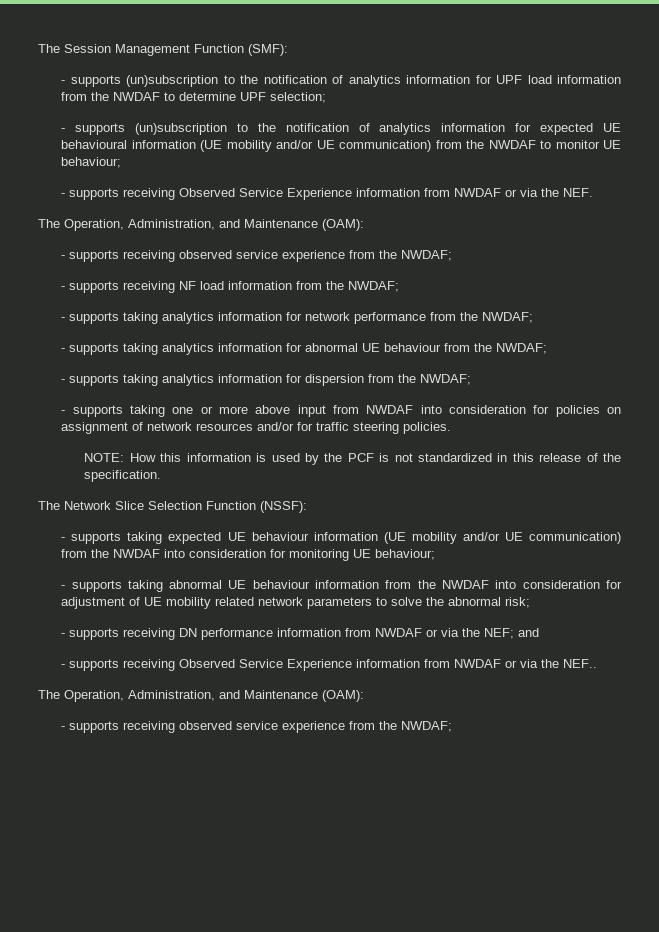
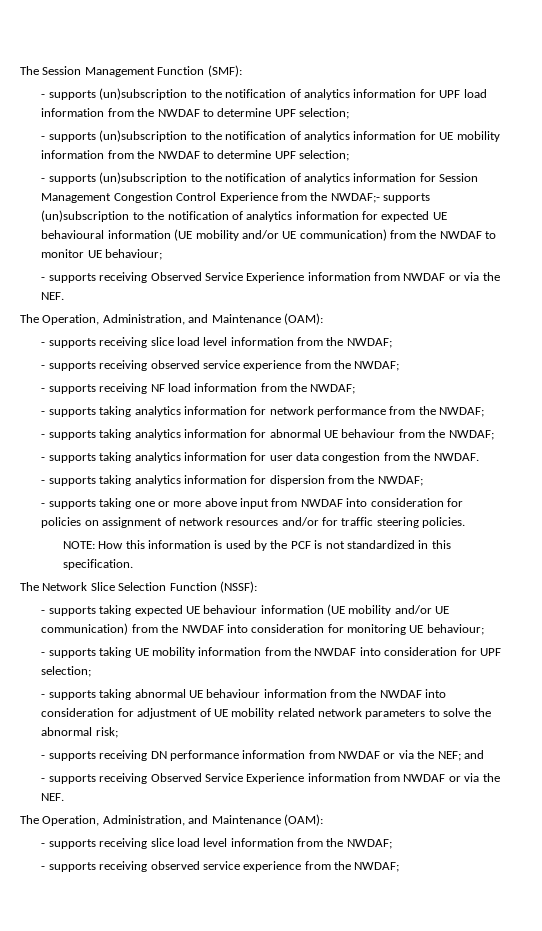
(532, 127) none -> [439,131,500,142] [41,150,350,161] [41,172,479,184] [41,192,431,203] [41,210,379,222] UE mobility information from the NWDAF to determine UPF selection; // - supports (un)subscription to the notification of analytics information for Session Management Congestion Control Experience from the NWDAF;- supports (un)subscription to the notification of analytics information for
(364, 225) none -> [41,337,392,348] // - supports receiving slice load level information from the NWDAF;
(548, 348) none -> [41,452,479,463] // - supports taking analytics information for user data congestion from the NWDAF.
[539,453,622,462] release of the -> (451, 544) none
(436, 554) none -> [41,647,501,658] [41,666,92,677] // - supports taking UE mobility information from the NWDAF into consideration for UPF selection;
[563,659,598,668] [38,690,364,702] NEF.. // The Operation, Administration, and Maintenance (OAM): -> [41,793,65,801] [20,814,323,826] [41,838,392,849] NEF. // The Operation, Administration, and Maintenance (OAM): // - supports receiving slice load level information from the NWDAF;

